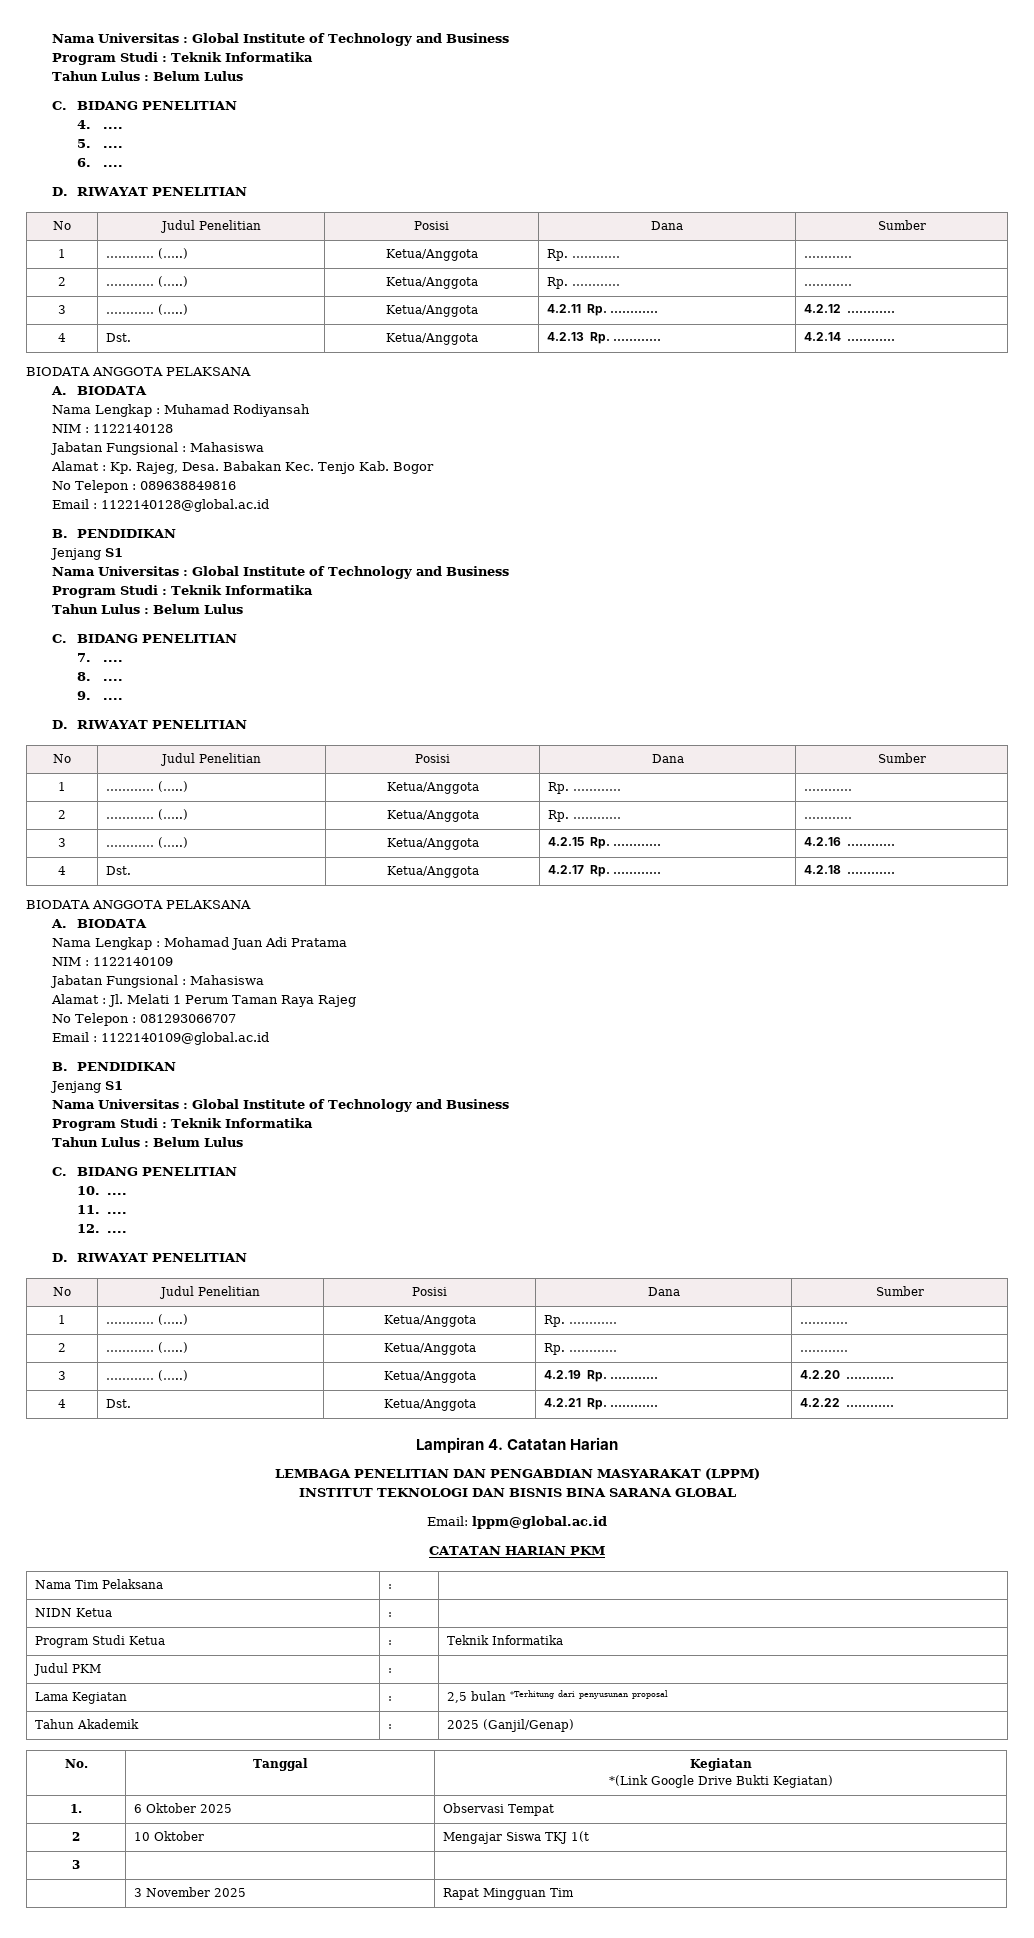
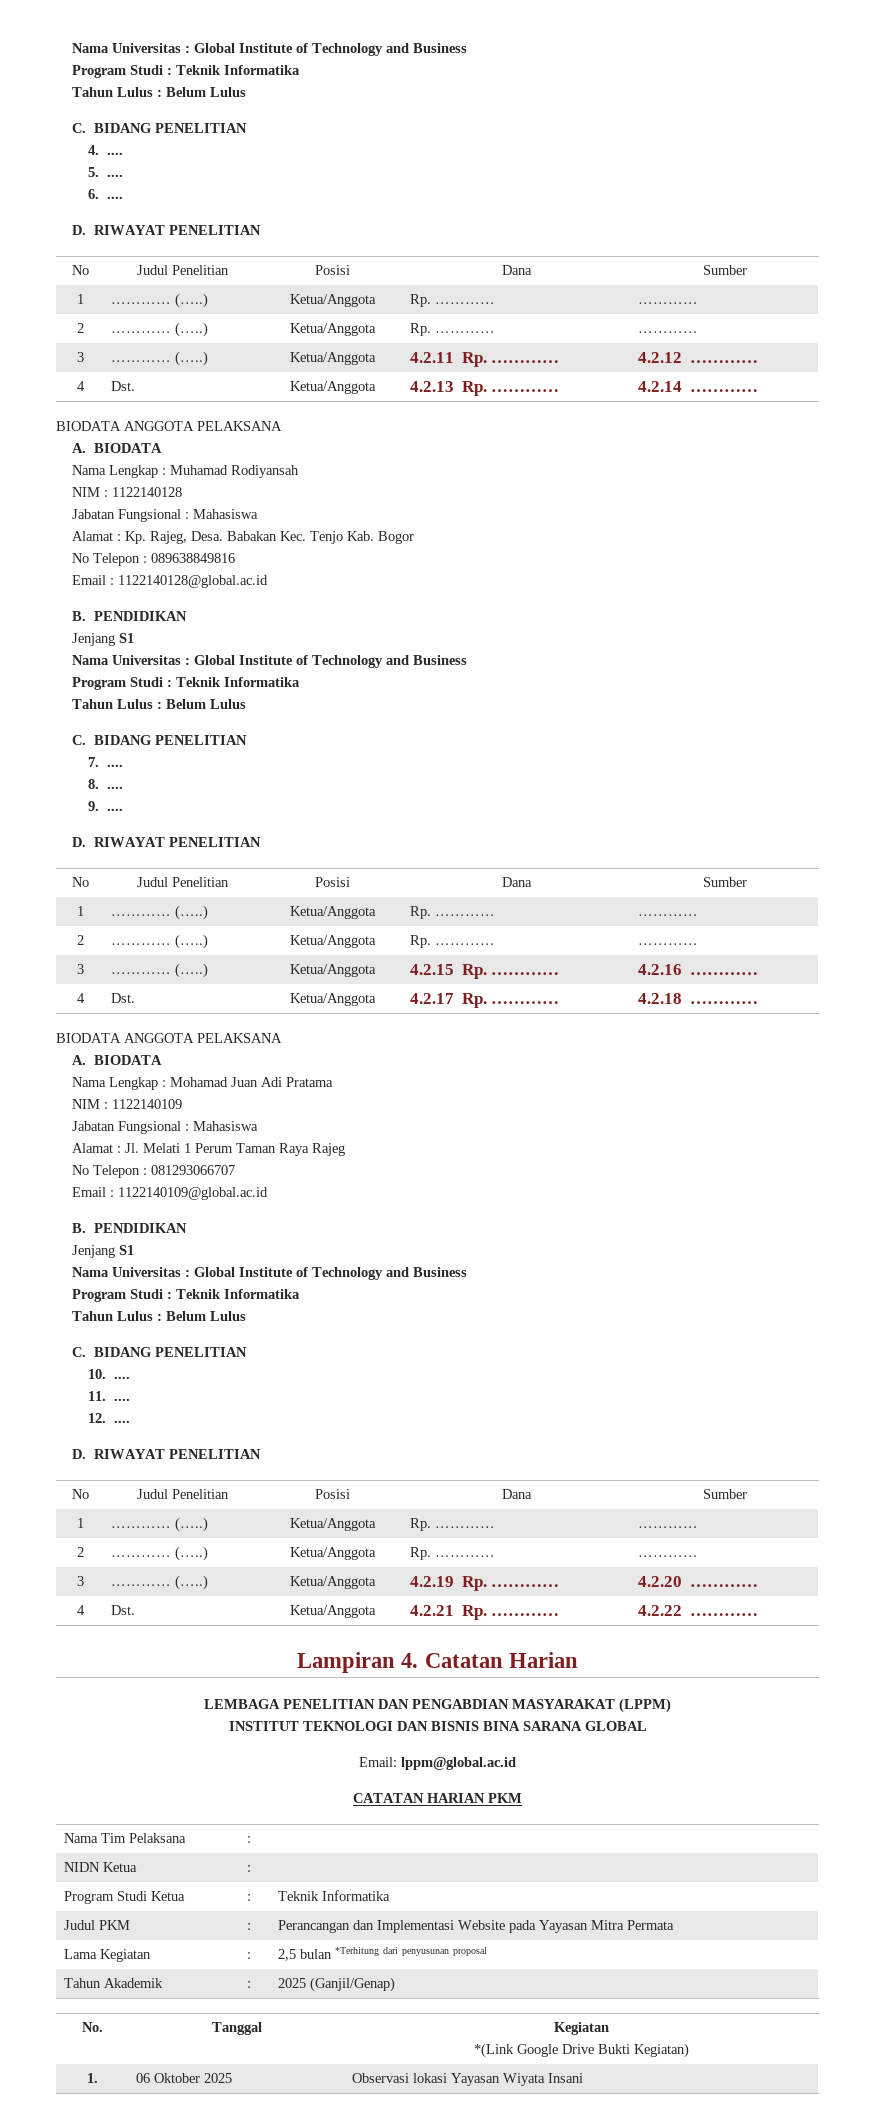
(393, 1670) none -> [278,1920,675,1933] Perancangan dan Implementasi Website pada Yayasan Mitra Permata
[134,1804,143,1813] 6 -> [136,2073,151,2083] 06
[508,1804,555,1816] [72,1832,80,1841] [134,1831,205,1841] [443,1831,590,1844] [72,1860,80,1869] [134,1887,247,1897] [443,1888,575,1900] Tempat // 2 | 10 Oktober | Mengajar Siswa TKJ 1(t // 3 | | // | 3 November 2025 | Rapat Mingguan Tim -> [413,2073,584,2086] lokasi Yayasan Wiyata Insani

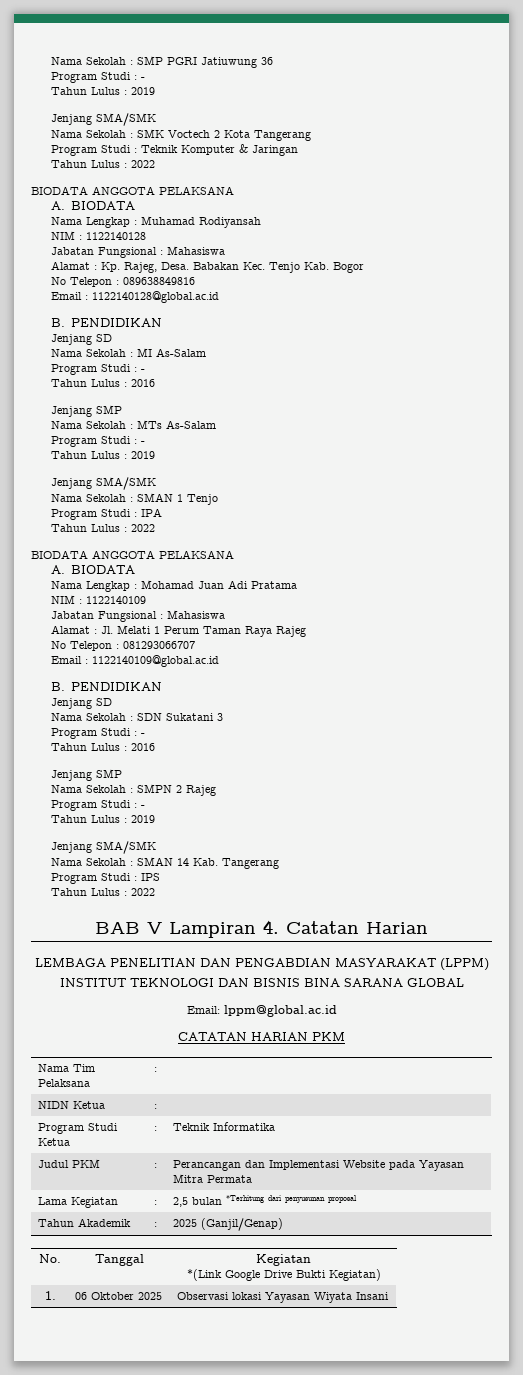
[72,43,468,56] [72,65,301,78] [72,87,247,97] [72,123,247,133] [88,145,123,155] [88,167,123,177] [88,189,123,199] [72,225,261,235] [71,265,89,275] [137,265,229,275] [314,265,350,275] [502,265,532,275] [702,265,747,275] [76,294,84,304] [111,293,209,308] [289,294,376,307] [410,294,496,307] [638,302,699,304] [76,323,84,333] [111,322,209,337] [289,323,376,336] [410,323,496,336] [638,331,699,333] [76,352,84,362] [111,351,209,366] [289,352,376,365] [410,352,560,367] [638,352,758,363] [76,381,85,391] [111,381,136,391] [289,381,376,394] [410,381,560,396] [638,381,758,392] Nama Universitas : Global Institute of Technology and Business // Program Studi : Teknik Informatika // Tahun Lulus : Belum Lulus // C. BIDANG PENELITIAN // 4. .... // 5. .... // 6. .... // D. RIWAYAT PENELITIAN // No | Judul Penelitian | Posisi | Dana | Sumber // 1 | ………… (…..) | Ketua/Anggota | Rp. ………… | ………… // 2 | ………… (…..) | Ketua/Anggota | Rp. ………… | ………… // 3 | ………… (…..) | Ketua/Anggota | 4.2.11 Rp. ………… | 4.2.12 ………… // 4 | Dst. | Ketua/Anggota | 4.2.13 Rp. ………… | 4.2.14 ………… -> [51,56,274,68] [51,72,146,83] [51,87,156,95] [51,113,157,126] [51,129,312,141] [51,144,299,156] [51,160,156,168] Nama Sekolah : SMP PGRI Jatiuwung 36 // Program Studi : - // Tahun Lulus : 2019 // Jenjang SMA/SMK // Nama Sekolah : SMK Voctech 2 Kota Tangerang // Program Studi : Teknik Komputer & Jaringan // Tahun Lulus : 2022
[119,633,135,643] [72,655,468,668] [72,677,301,690] [72,699,247,709] [72,735,247,745] [88,757,123,767] [88,779,123,789] [88,801,123,811] [72,837,261,847] [71,877,89,887] [137,877,229,887] [314,877,350,887] [502,877,532,887] [702,877,747,887] [76,906,84,916] [111,905,209,920] [289,906,376,919] [410,906,496,919] [638,914,699,916] [76,935,84,945] [111,934,209,949] [289,935,376,948] [410,935,496,948] [638,943,699,945] [76,964,84,974] [111,963,209,978] [289,964,376,977] [410,964,560,979] [638,964,758,975] [76,993,85,1003] [111,993,136,1003] [289,993,376,1006] [410,993,560,1008] [638,993,758,1004] S1 // Nama Universitas : Global Institute of Technology and Business // Program Studi : Teknik Informatika // Tahun Lulus : Belum Lulus // C. BIDANG PENELITIAN // 7. .... // 8. .... // 9. .... // D. RIWAYAT PENELITIAN // No | Judul Penelitian | Posisi | Dana | Sumber // 1 | ………… (…..) | Ketua/Anggota | Rp. ………… | ………… // 2 | ………… (…..) | Ketua/Anggota | Rp. ………… | ………… // 3 | ………… (…..) | Ketua/Anggota | 4.2.15 Rp. ………… | 4.2.16 ………… // 4 | Dst. | Ketua/Anggota | 4.2.17 Rp. ………… | 4.2.18 ………… -> [96,334,113,342] [51,348,207,357] [51,364,146,375] [51,379,156,387] [51,405,123,417] [51,420,217,429] [51,436,146,447] [51,451,156,459] [51,477,157,490] [51,493,219,505] [51,508,163,520] [51,524,156,532] SD // Nama Sekolah : MI As-Salam // Program Studi : - // Tahun Lulus : 2016 // Jenjang SMP // Nama Sekolah : MTs As-Salam // Program Studi : - // Tahun Lulus : 2019 // Jenjang SMA/SMK // Nama Sekolah : SMAN 1 Tenjo // Program Studi : IPA // Tahun Lulus : 2022
[119,1245,135,1255] [72,1267,468,1280] [72,1289,301,1302] [72,1311,247,1321] [72,1347,247,1357] [88,1369,130,1379] [88,1391,130,1401] [88,1413,130,1423] [72,1449,261,1459] [71,1489,89,1499] [137,1489,229,1499] [314,1489,350,1499] [502,1489,532,1499] [702,1489,747,1499] [76,1518,84,1528] [111,1517,209,1532] [289,1518,376,1531] [410,1518,496,1531] [638,1526,699,1528] [76,1547,84,1557] [111,1546,209,1561] [289,1547,376,1560] [410,1547,496,1560] [638,1555,699,1557] [76,1576,84,1586] [111,1575,209,1590] [289,1576,376,1589] [410,1576,560,1591] [638,1576,758,1587] [76,1605,85,1615] [111,1605,136,1615] [289,1605,376,1618] [410,1605,560,1620] [638,1605,758,1616] S1 // Nama Universitas : Global Institute of Technology and Business // Program Studi : Teknik Informatika // Tahun Lulus : Belum Lulus // C. BIDANG PENELITIAN // 10. .... // 11. .... // 12. .... // D. RIWAYAT PENELITIAN // No | Judul Penelitian | Posisi | Dana | Sumber // 1 | ………… (…..) | Ketua/Anggota | Rp. ………… | ………… // 2 | ………… (…..) | Ketua/Anggota | Rp. ………… | ………… // 3 | ………… (…..) | Ketua/Anggota | 4.2.19 Rp. ………… | 4.2.20 ………… // 4 | Dst. | Ketua/Anggota | 4.2.21 Rp. ………… | 4.2.22 ………… // -> [96,698,113,706] [51,713,224,721] [51,728,146,739] [51,743,156,751] [51,769,123,781] [51,784,217,796] [51,800,146,811] [51,815,156,823] [51,841,157,854] [51,857,280,869] [51,873,161,884] [51,888,156,896] [95,922,162,934] SD // Nama Sekolah : SDN Sukatani 3 // Program Studi : - // Tahun Lulus : 2016 // Jenjang SMP // Nama Sekolah : SMPN 2 Rajeg // Program Studi : - // Tahun Lulus : 2019 // Jenjang SMA/SMK // Nama Sekolah : SMAN 14 Kab. Tangerang // Program Studi : IPS // Tahun Lulus : 2022 // BAB V

